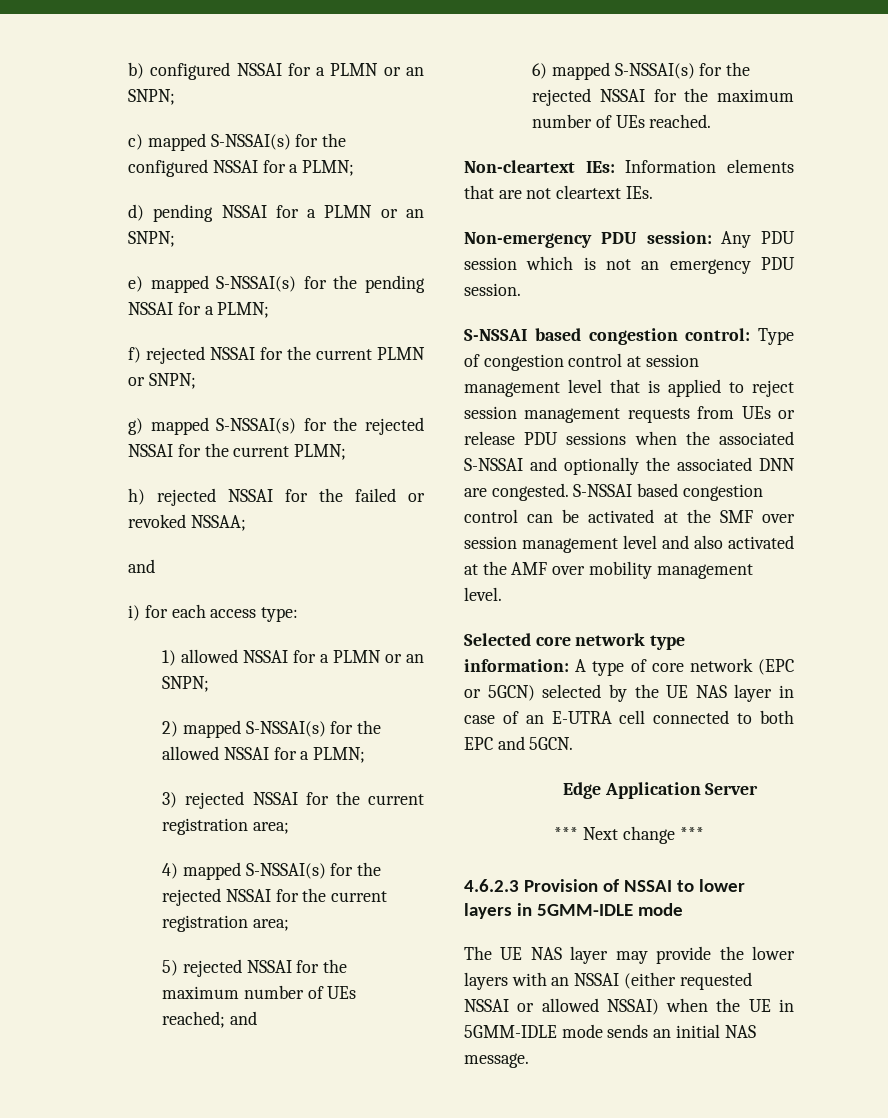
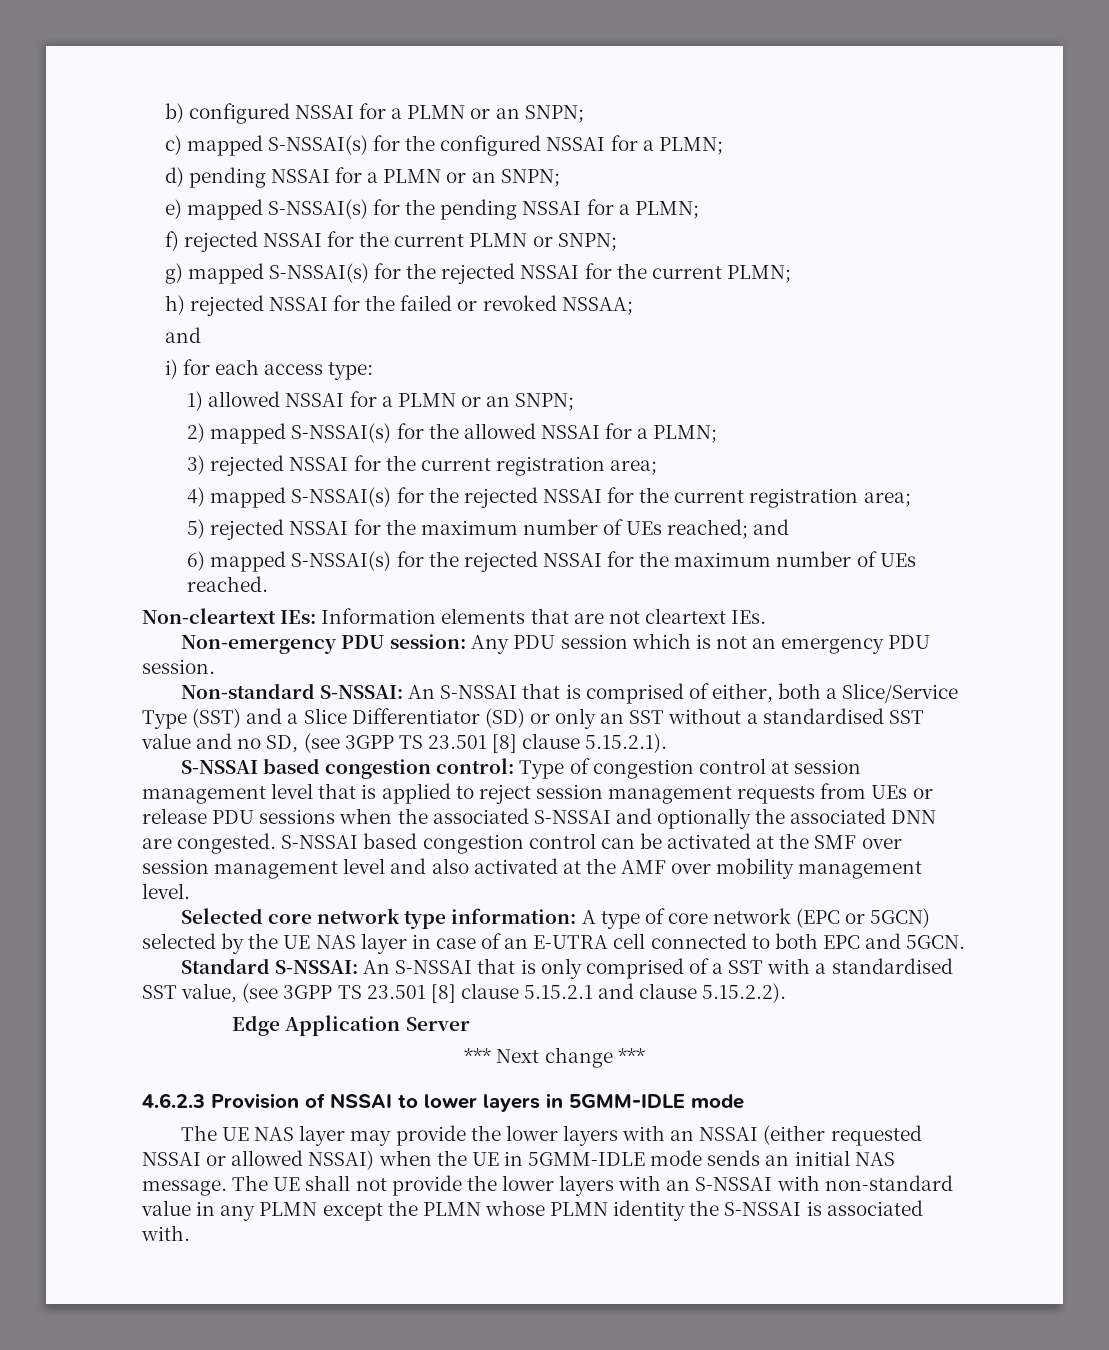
(521, 289) none -> [180,683,959,704] [142,708,924,729] [141,733,668,753] // Non-standard S-NSSAI: An S-NSSAI that is comprised of either, both a Slice/Service Type (SST) and a Slice Differentiator (SD) or only an SST without a standardised SST value and no SD, (see 3GPP TS 23.501 [8] clause 5.15.2.1).
(574, 743) none -> [180,958,953,979] [142,983,787,1003] // Standard S-NSSAI: An S-NSSAI that is only comprised of a SST with a standardised SST value, (see 3GPP TS 23.501 [8] clause 5.15.2.1 and clause 5.15.2.2).
(529, 1060) none -> [232,1175,953,1196] [141,1200,923,1221] [141,1225,190,1241] The UE shall not provide the lower layers with an S-NSSAI with non-standard value in any PLMN except the PLMN whose PLMN identity the S-NSSAI is associated with.

